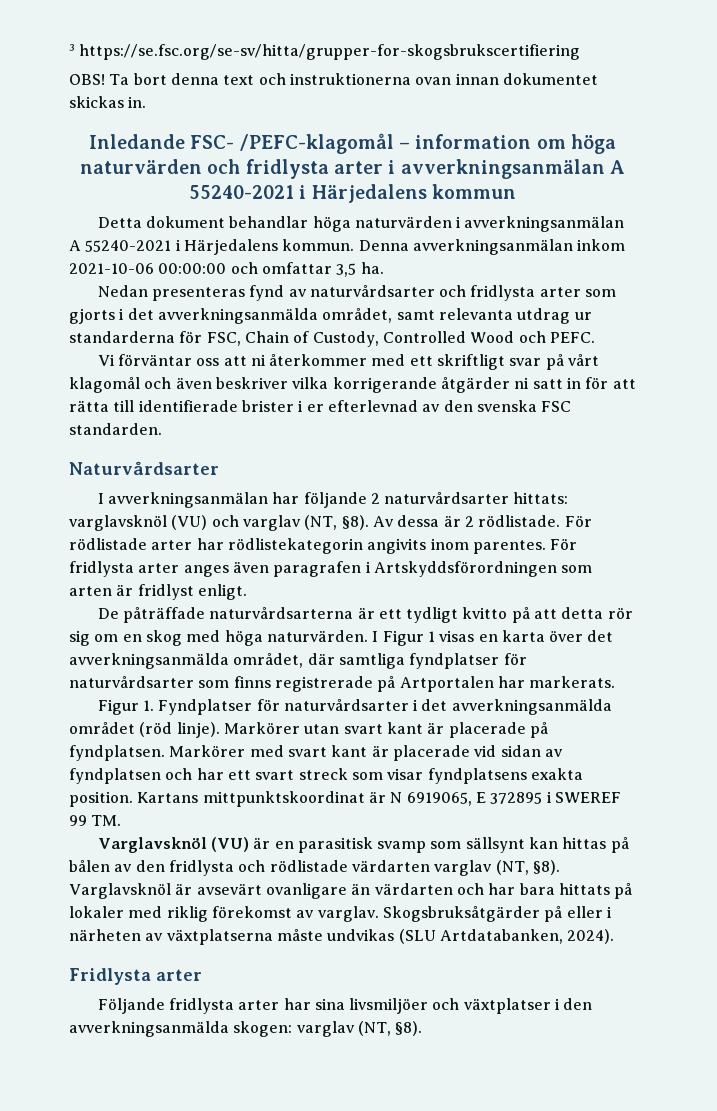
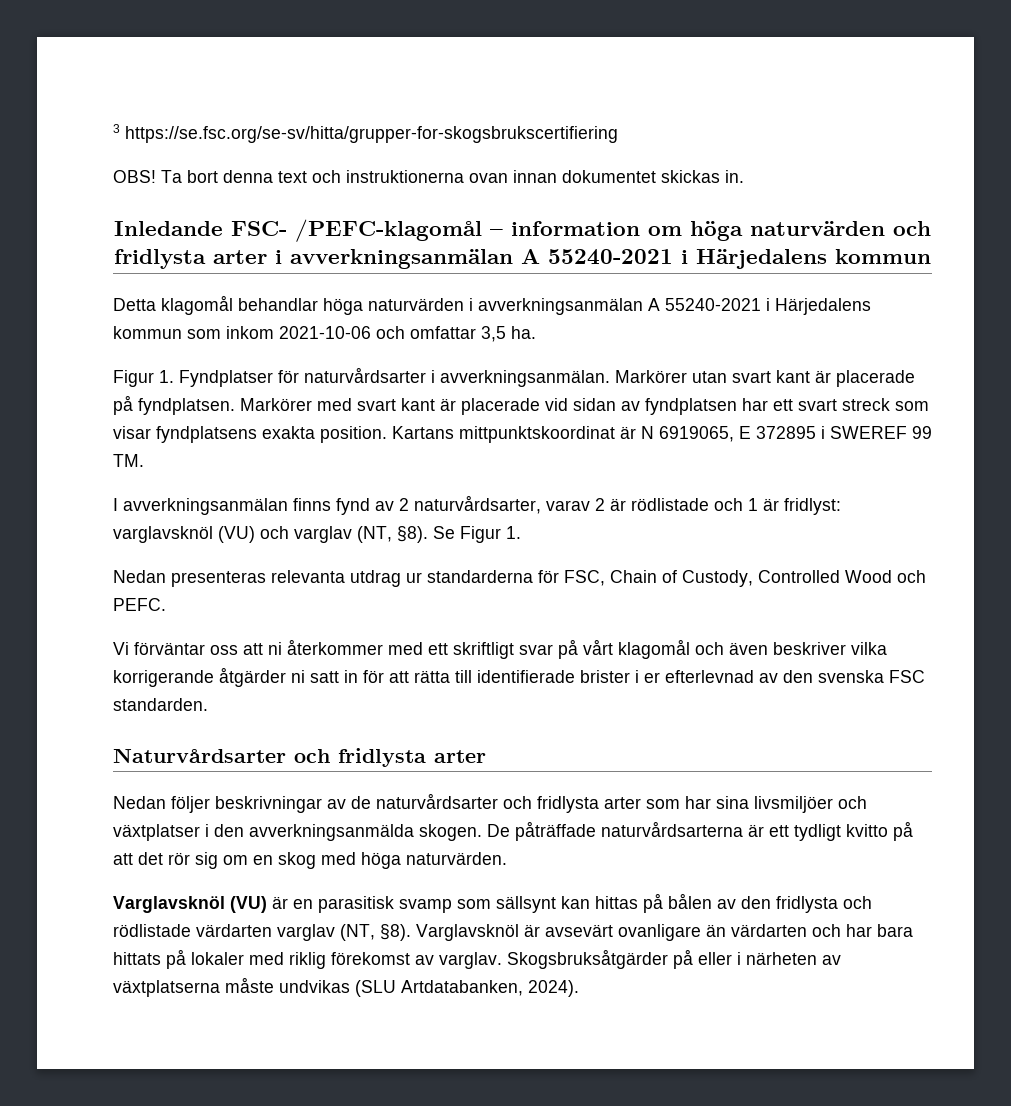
[145,216,225,228] dokument -> [161,295,233,315] klagomål
[282,239,573,255] kommun. Denna avverkningsanmälan -> [113,326,221,339] kommun som
[158,263,227,274] 00:00:00 -> (371, 332) none
[97,285,617,301] [69,308,435,324] Nedan presenteras fynd av naturvårdsarter och fridlysta arter som gjorts i det avverkningsanmälda området, samt -> [113,367,915,387] [113,395,929,415] [113,426,932,443] [113,454,144,467] [113,495,841,515] [113,526,521,543] [113,570,266,587] Figur 1. Fyndplatser för naturvårdsarter i avverkningsanmälan. Markörer utan svart kant är placerade på fyndplatsen. Markörer med svart kant är placerade vid sidan av fyndplatsen har ett svart streck som visar fyndplatsens exakta position. Kartans mittpunktskoordinat är N 6919065, E 372895 i SWEREF 99 TM. // I avverkningsanmälan finns fynd av 2 naturvårdsarter, varav 2 är rödlistade och 1 är fridlyst: varglavsknöl (VU) och varglav (NT, §8). Se Figur 1. // Nedan presenteras
[97,492,569,508] [69,515,592,531] [69,538,578,554] [69,561,593,577] [69,584,247,600] // I avverkningsanmälan har följande 2 naturvårdsarter hittats: varglavsknöl (VU) och varglav (NT, §8). Av dessa är 2 rödlistade. För rödlistade arter har rödlistekategorin angivits inom parentes. För fridlysta arter anges även paragrafen i Artskyddsförordningen som arten är fridlyst enligt. // -> [294,748,486,767] [113,793,867,813] [113,824,482,841] och fridlysta arter // Nedan följer beskrivningar av de naturvårdsarter och fridlysta arter som har sina livsmiljöer och växtplatser i den avverkningsanmälda skogen.
[561,607,604,619] detta -> [138,852,163,865] det
[372,630,614,646] [69,653,527,669] [69,676,616,692] [97,699,612,715] [69,722,548,738] [69,745,563,761] [69,768,583,784] [69,791,621,807] [69,815,122,826] I Figur 1 visas en karta över det avverkningsanmälda området, där samtliga fyndplatser för naturvårdsarter som finns registrerade på Artportalen har markerats. // Figur 1. Fyndplatser för naturvårdsarter i det avverkningsanmälda området (röd linje). Markörer utan svart kant är placerade på fyndplatsen. Markörer med svart kant är placerade vid sidan av fyndplatsen och har ett svart streck som visar fyndplatsens exakta position. Kartans mittpunktskoordinat är N 6919065, E 372895 i SWEREF 99 TM. -> (507, 858) none
[69,968,202,985] [97,998,593,1014] [69,1021,423,1037] // Fridlysta arter // Följande fridlysta arter har sina livsmiljöer och växtplatser i den avverkningsanmälda skogen: varglav (NT, §8). -> (579, 988) none

